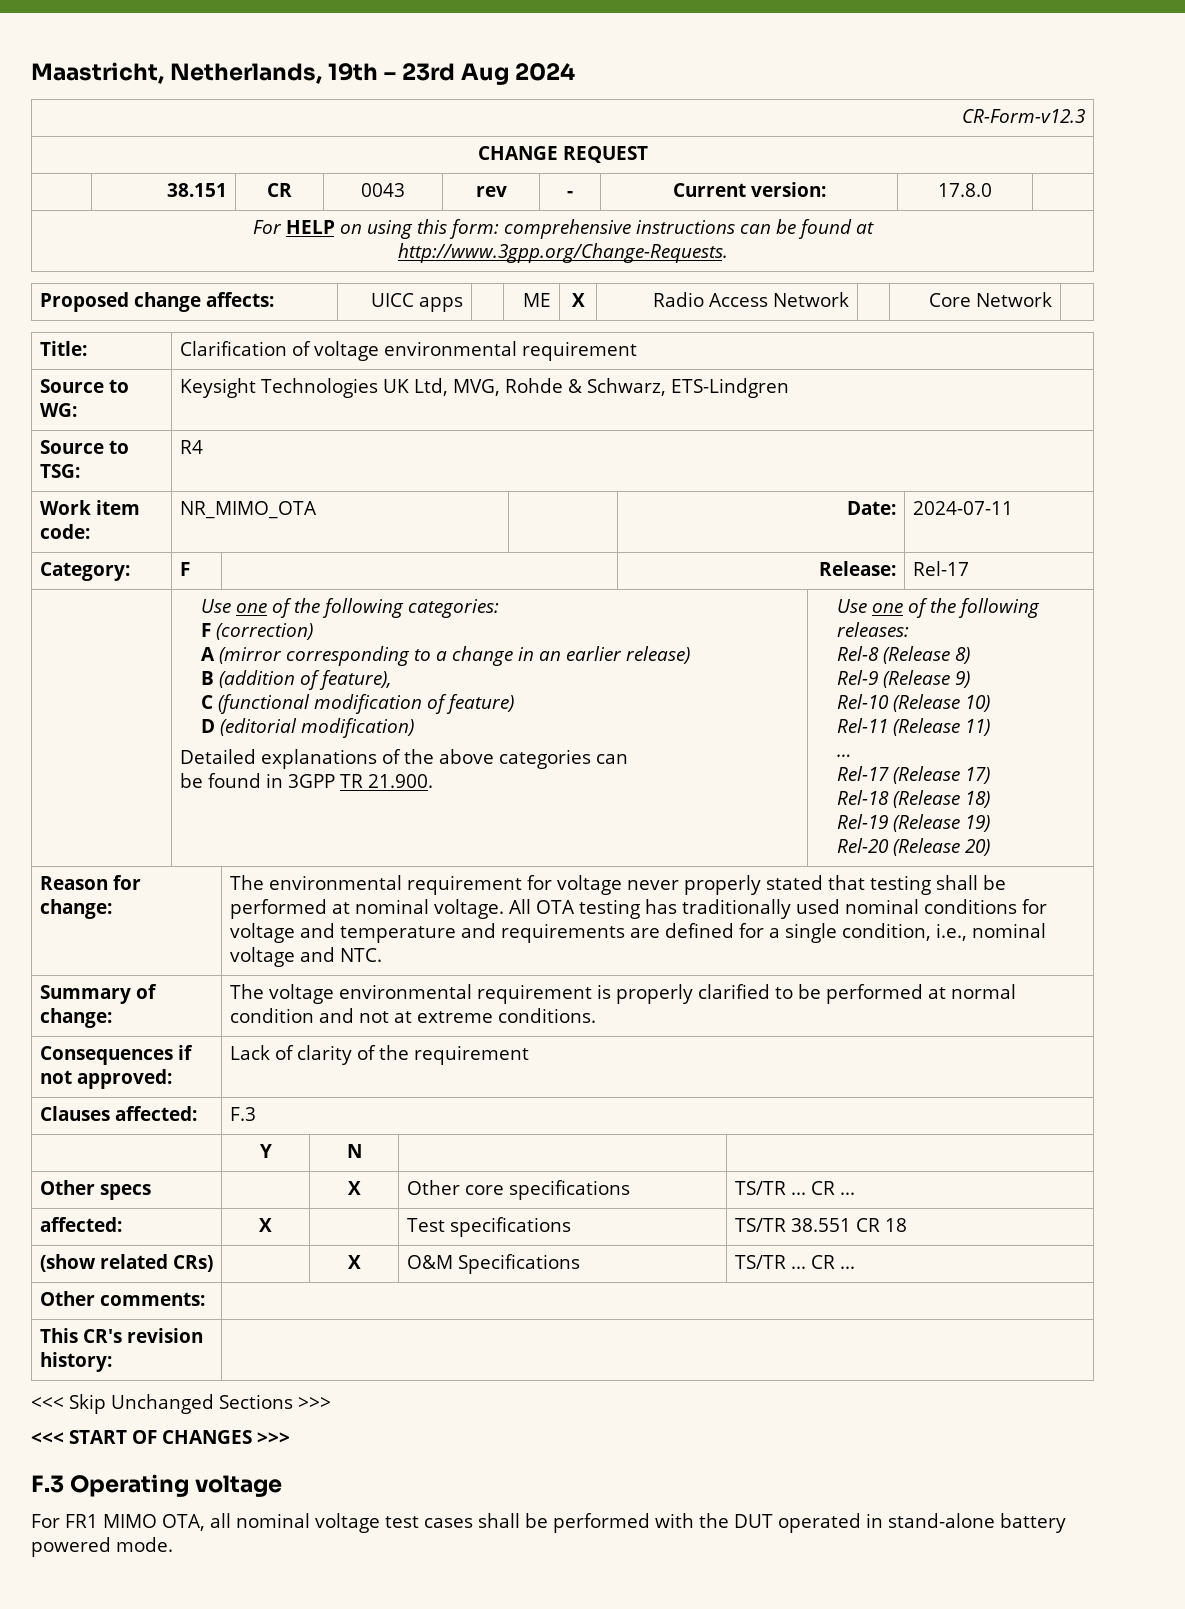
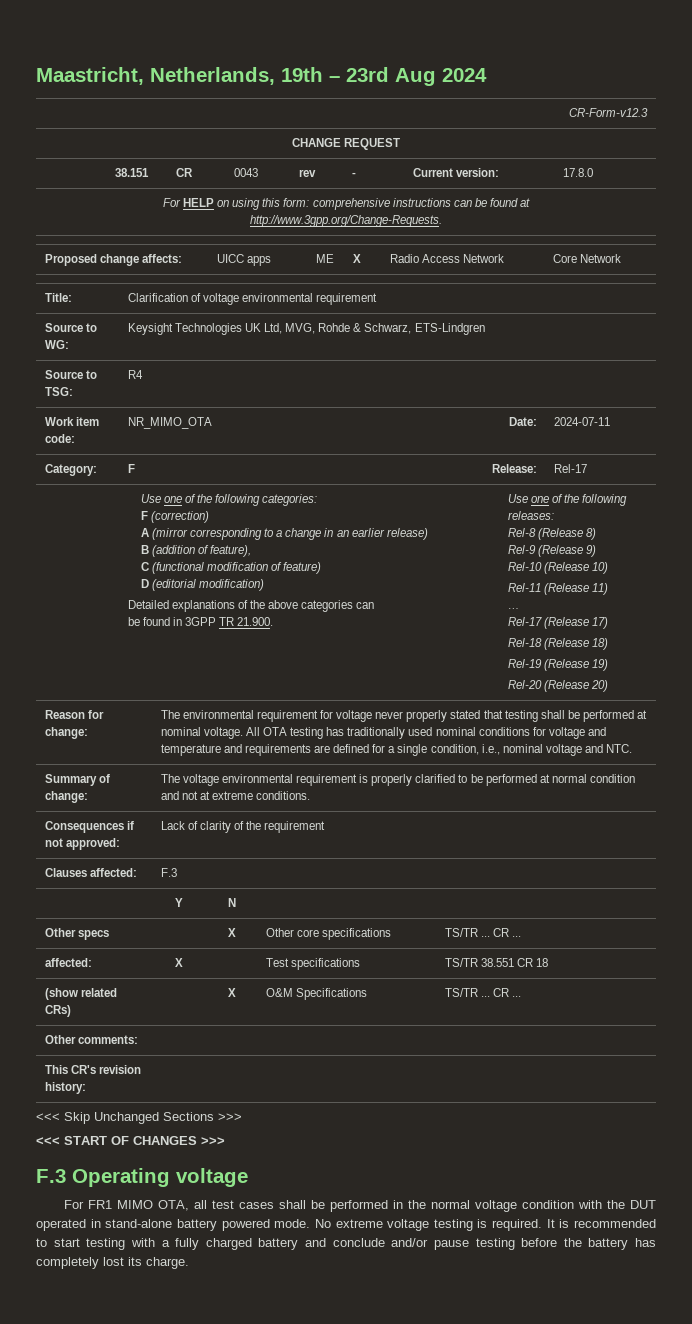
[235,1513,380,1533] nominal voltage -> (207, 1204) none
(650, 1523) none -> [392,1200,574,1212] in the normal voltage condition
(173, 1544) none -> [314,1219,656,1231] [36,1238,656,1250] [36,1257,189,1269] No extreme voltage testing is required. It is recommended to start testing with a fully charged battery and conclude and/or pause testing before the battery has completely lost its charge.

